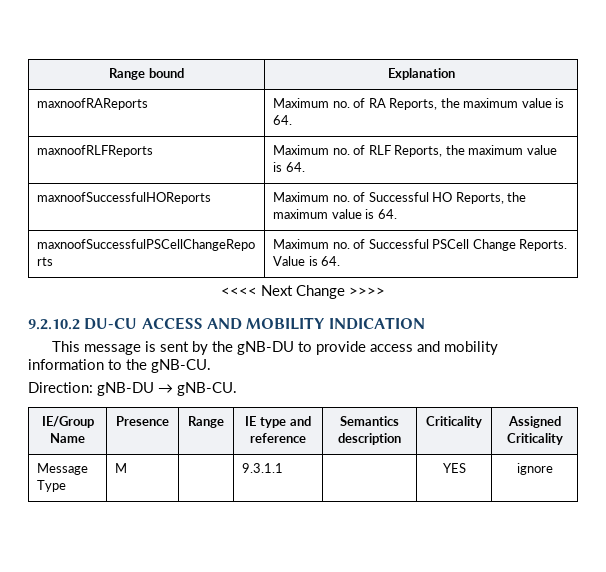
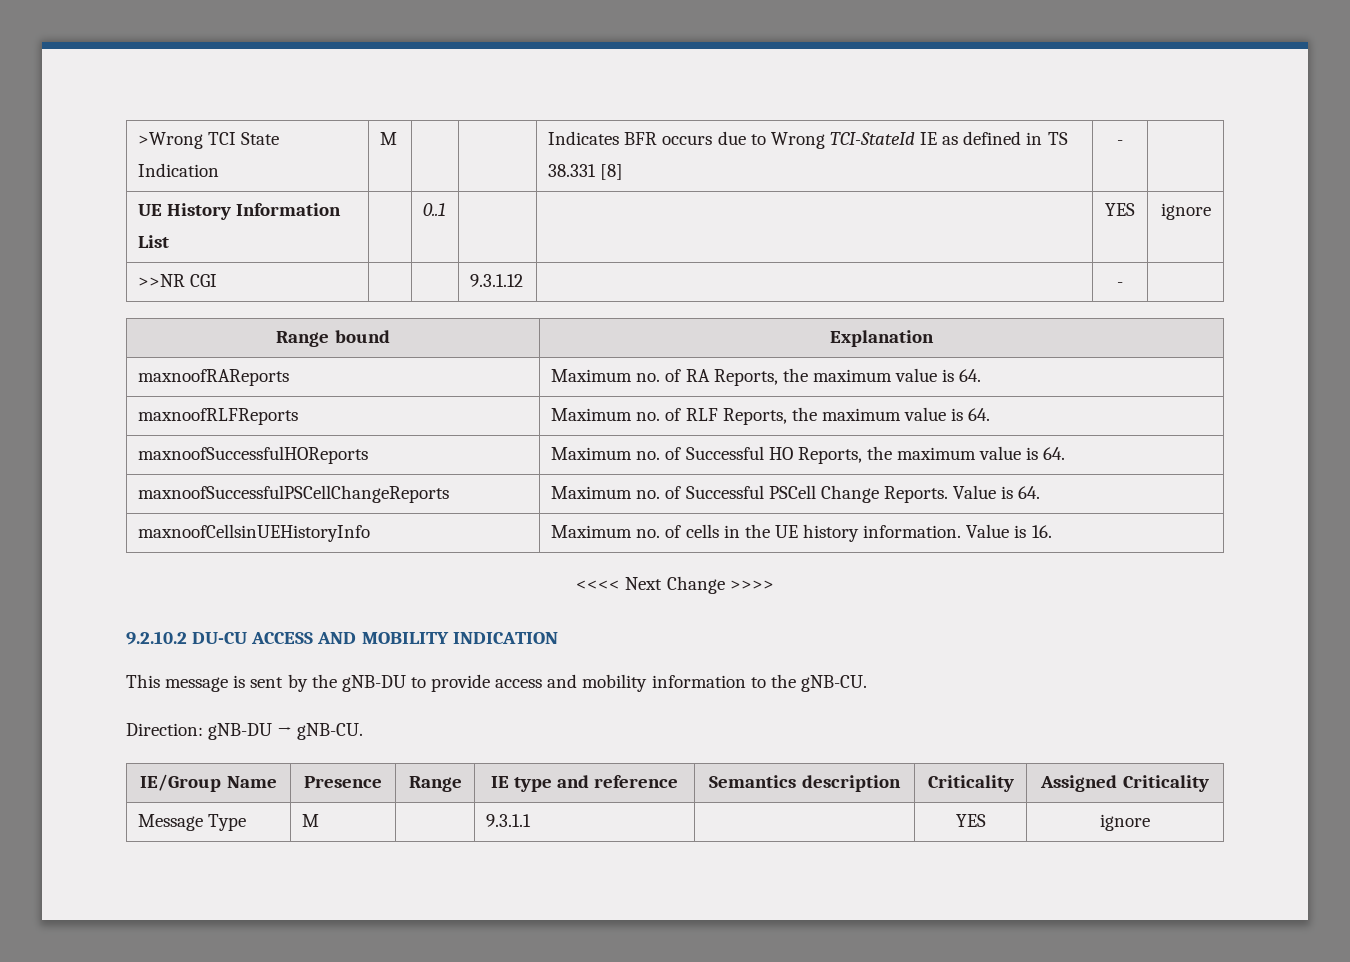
(109, 74) none -> [138,132,280,149] [138,163,220,177] [380,132,398,145] [548,131,1068,149] [548,164,624,180] [1117,140,1123,145] [138,203,342,220] [138,235,170,248] [423,203,446,216] [1105,203,1135,216] [1160,203,1211,220] [138,274,218,287] [470,274,524,287] [1117,282,1123,287] >Wrong TCI State Indication | M | | | Indicates BFR occurs due to Wrong TCI-StateId IE as defined in TS 38.331 [8] | - | // UE History Information List | | 0..1 | | | YES | ignore // >>NR CGI | | | 9.3.1.12 | | - | //
(341, 261) none -> [138,524,371,542] [551,524,1052,542] // maxnoofCellsinUEHistoryInfo | Maximum no. of cells in the UE history information. Value is 16.

